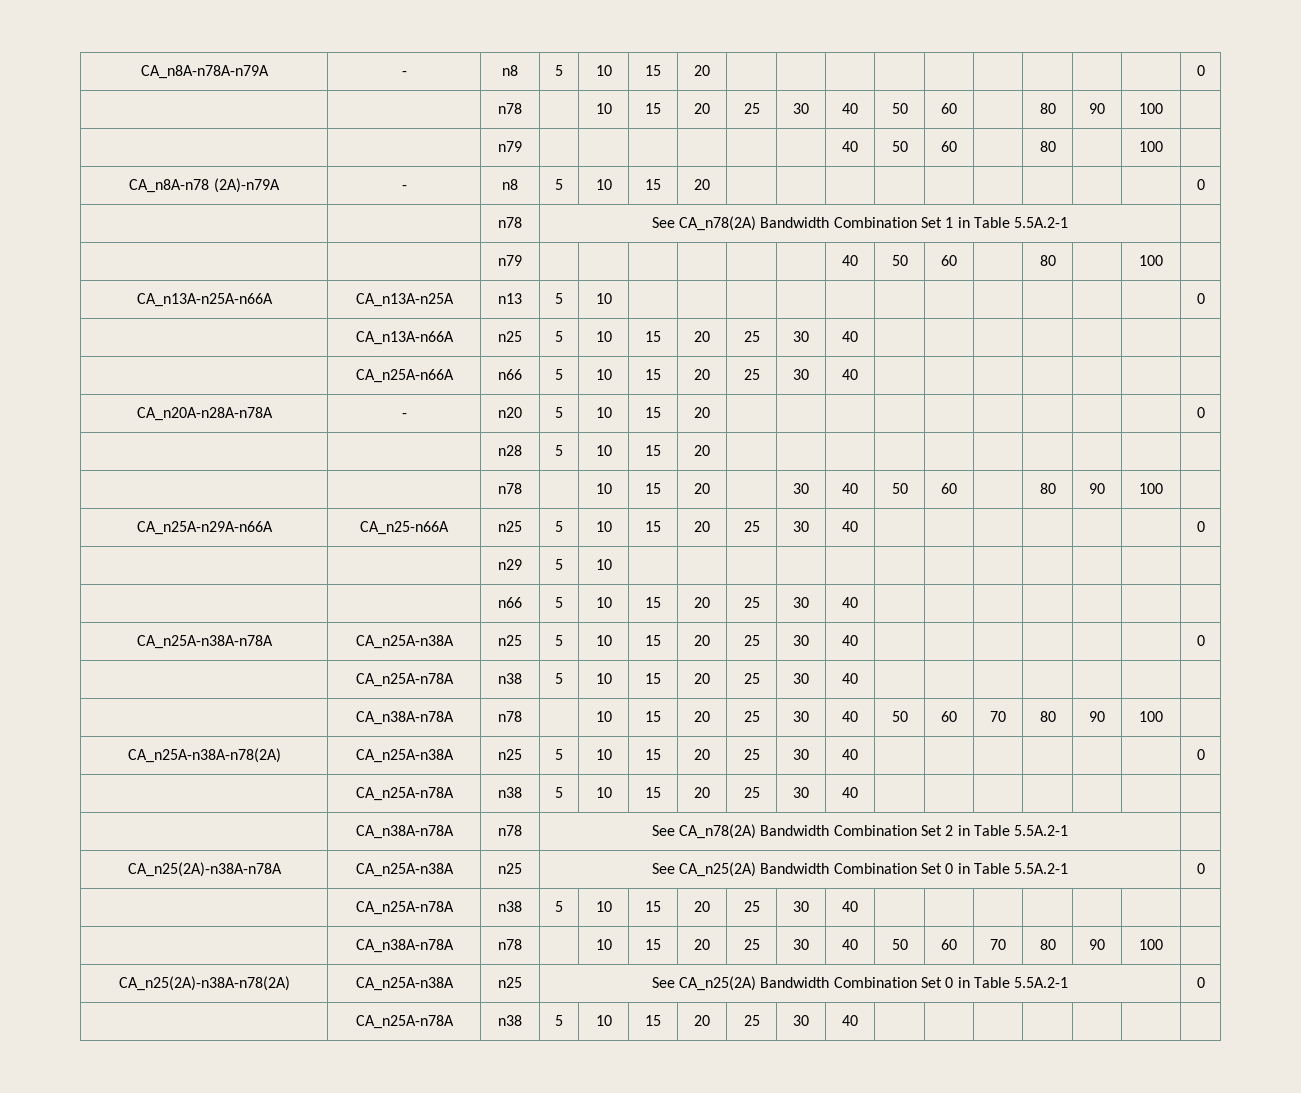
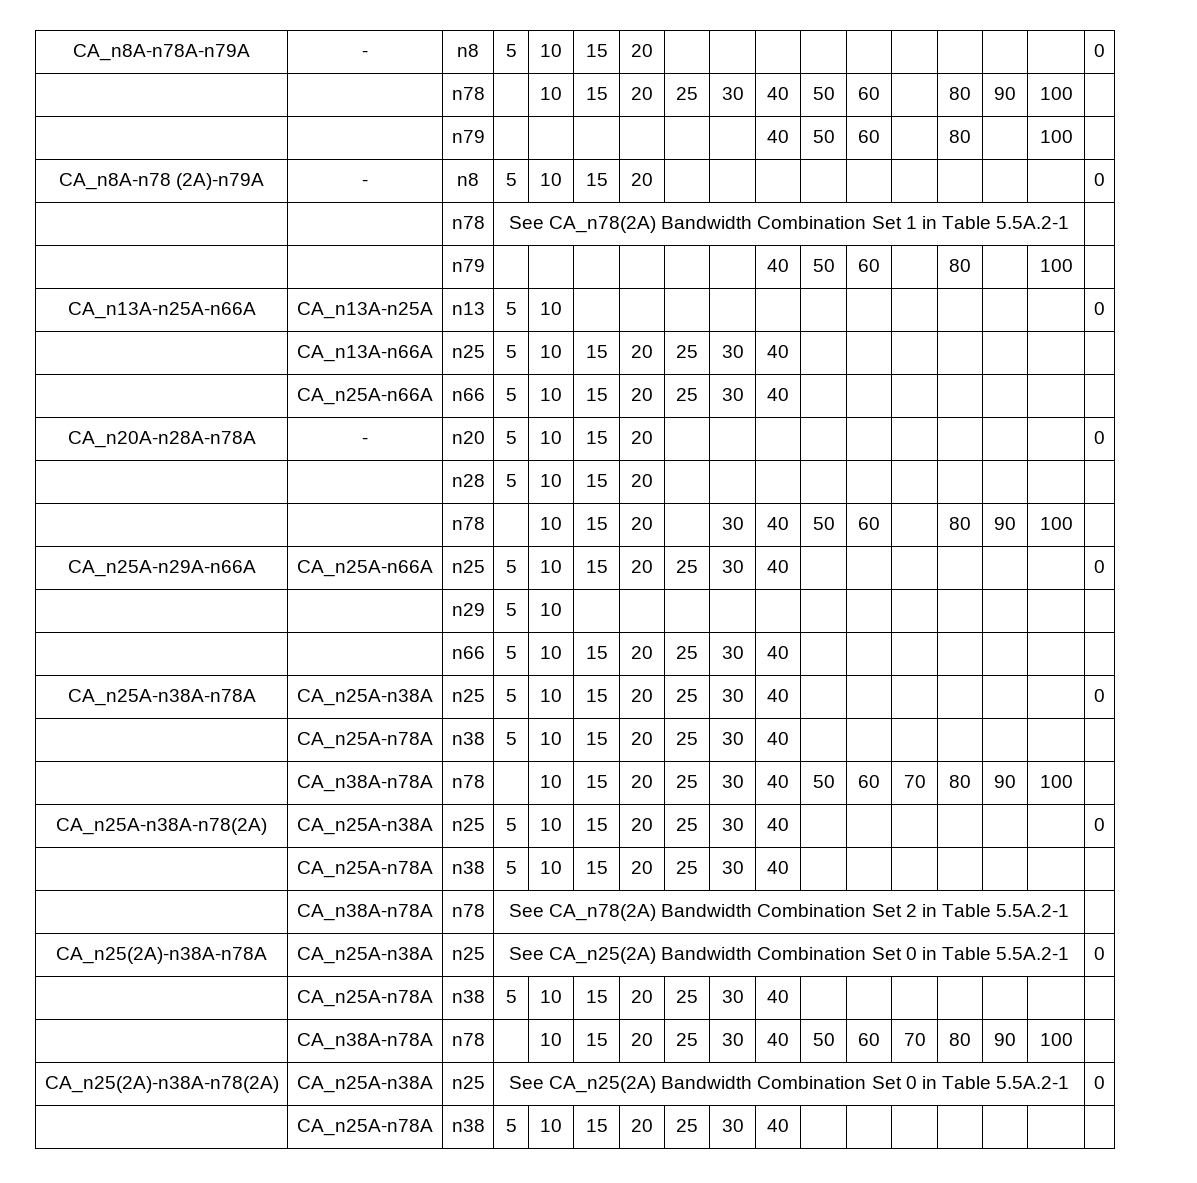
[360,521,449,535] CA_n25-n66A -> [297,560,433,577] CA_n25A-n66A

